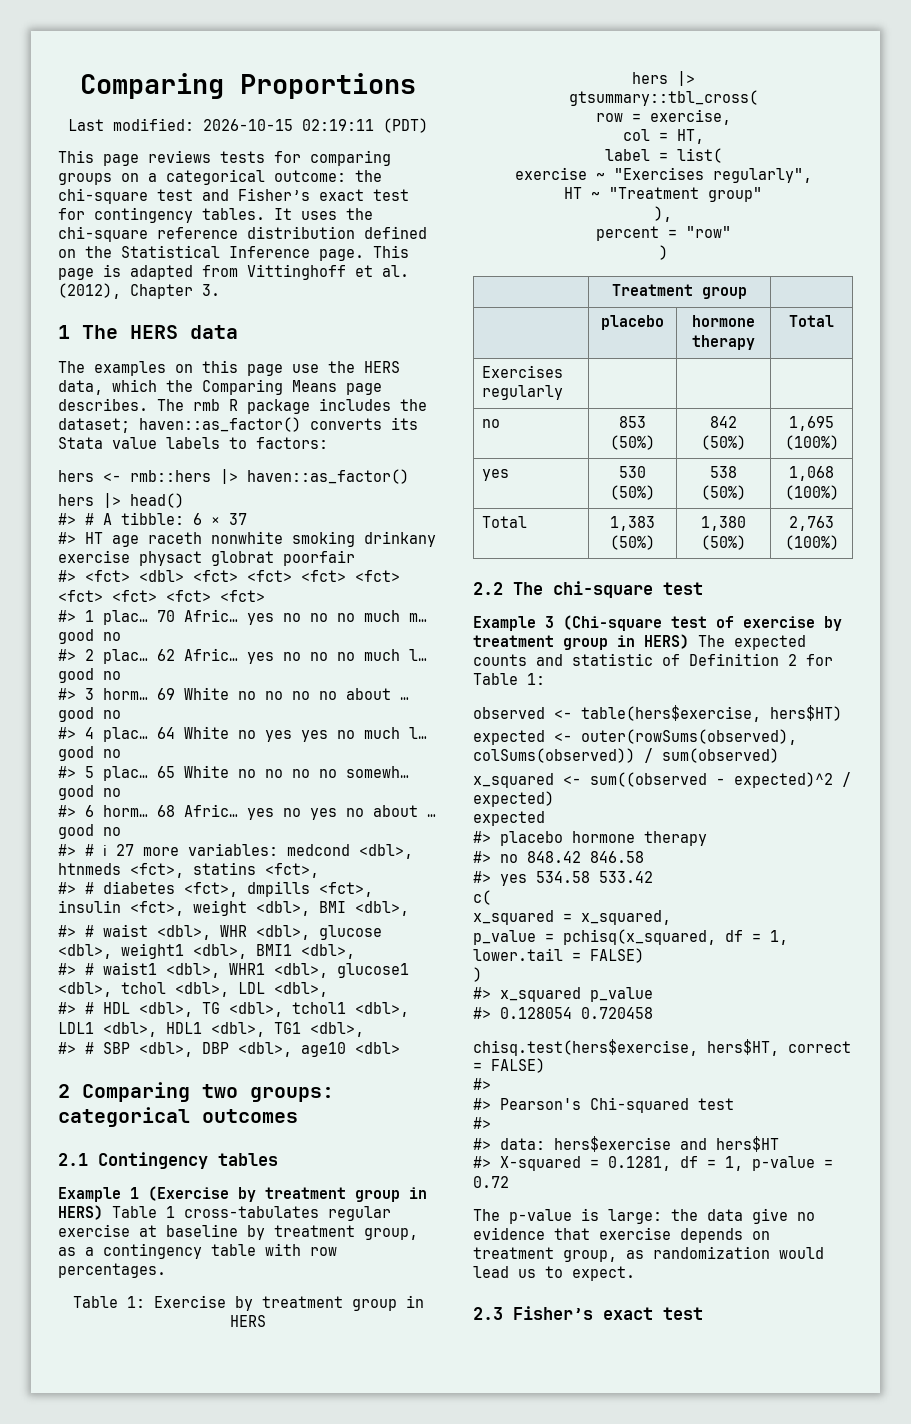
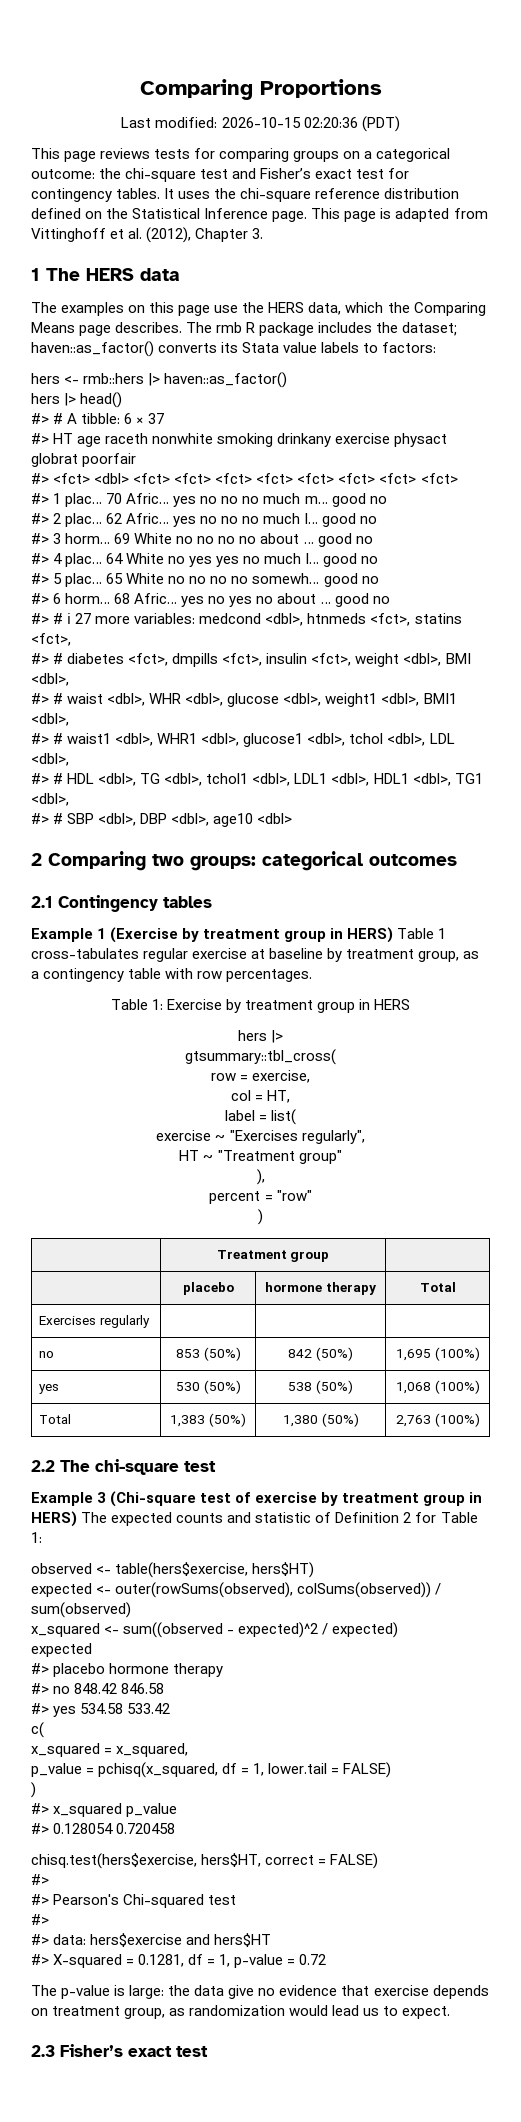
[302,119,374,131] 02:19:11 -> [303,117,358,128] 02:20:36

